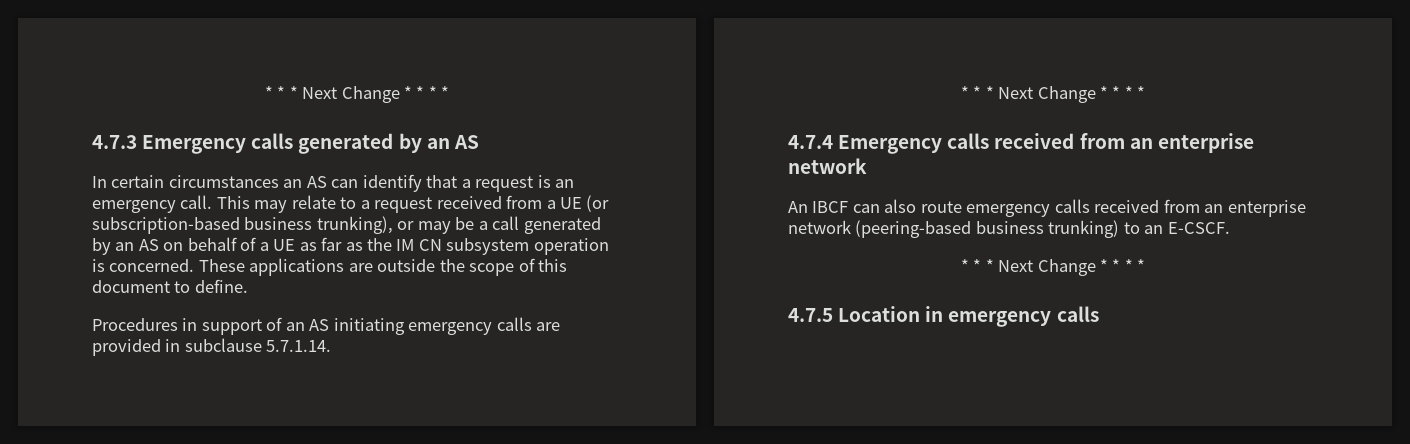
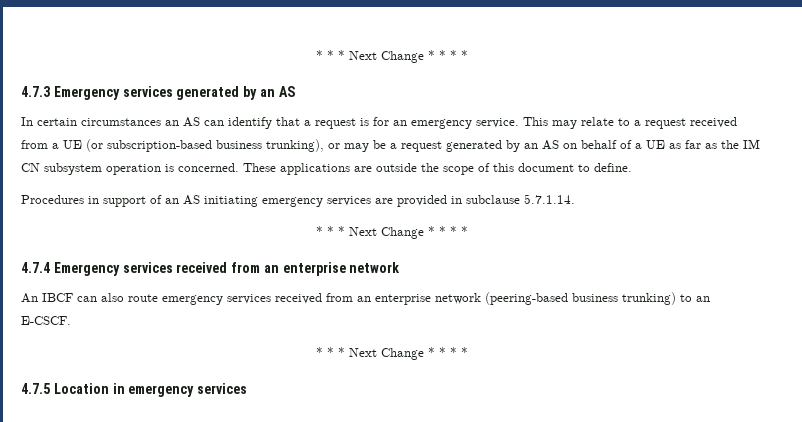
[251,133,294,149] calls -> [122,86,173,97] services
(551, 181) none -> [373,117,389,126] for
[180,195,213,209] call. -> [476,118,519,128] service.
[492,216,520,230] call -> [401,141,442,152] request
[496,317,532,331] calls -> [327,196,371,206] services
[947,133,990,149] calls -> [122,262,173,273] services
[1054,199,1090,213] calls -> [227,294,271,304] services
[1056,306,1099,322] calls -> [197,383,248,394] services

